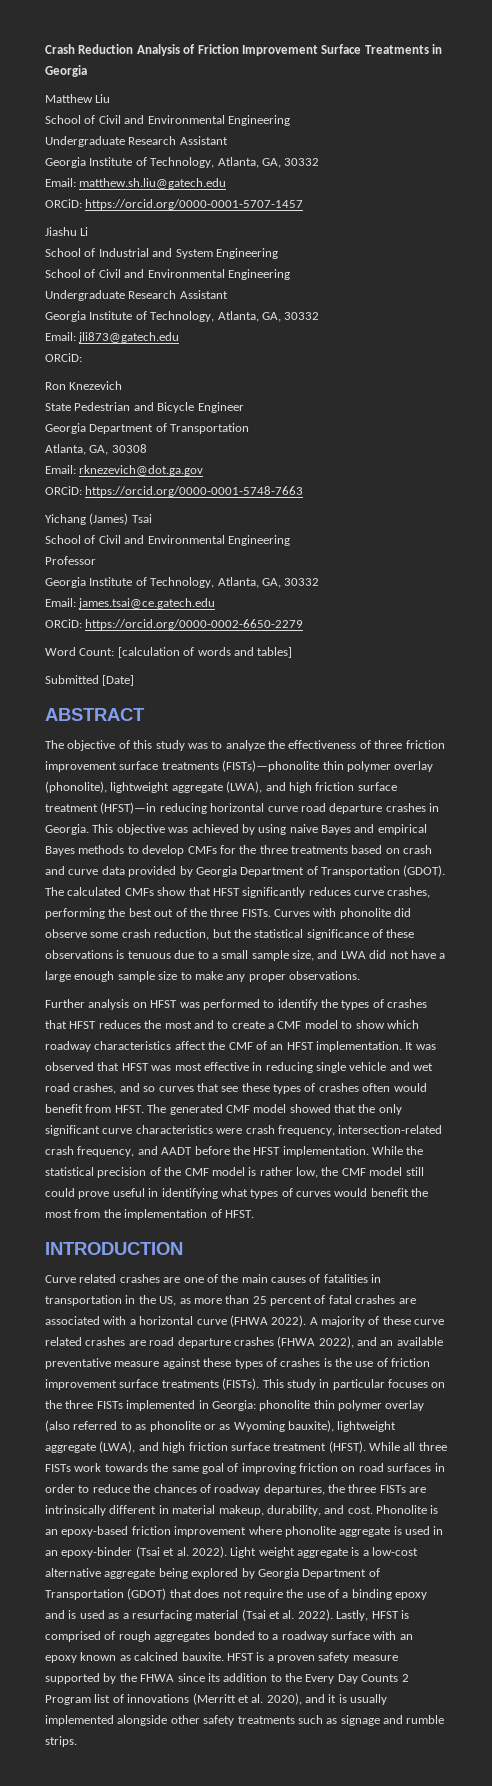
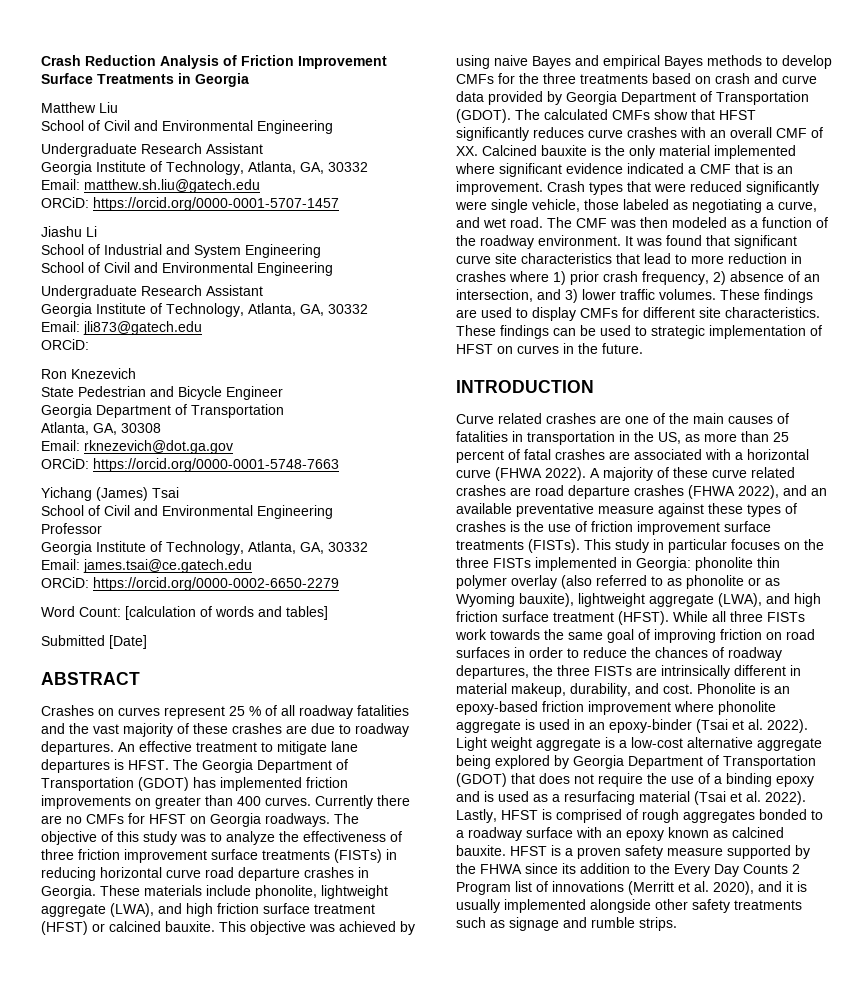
(145, 714) none -> [41,705,409,719] [41,723,409,737] [41,741,358,755] [41,759,348,773] [41,777,348,791] [41,795,410,809] [41,813,330,827] Crashes on curves represent 25 % of all roadway fatalities and the vast majority of these crashes are due to roadway departures. An effective treatment to mitigate lane departures is HFST. The Georgia Department of Transportation (GDOT) has implemented friction improvements on greater than 400 curves. Currently there are no CMFs for HFST on Georgia roadways.
[222,760,434,772] [45,781,397,793] [45,802,439,814] [45,824,89,835] (FISTs)—phonolite thin polymer overlay (phonolite), lightweight aggregate (LWA), and high friction surface treatment (HFST)—in reducing horizontal curve road departure crashes in Georgia. -> [334,849,397,863] [41,867,369,881] [41,885,388,899] [41,903,375,917] [41,921,215,935] (FISTs) in reducing horizontal curve road departure crashes in Georgia. These materials include phonolite, lightweight aggregate (LWA), and high friction surface treatment (HFST) or calcined bauxite.
[387,887,431,898] [45,908,412,919] [45,929,415,940] [45,950,446,961] [45,971,360,982] [45,999,428,1010] [45,1020,419,1029] [45,1041,436,1052] [45,1062,434,1073] [45,1083,427,1094] [45,1104,402,1115] [45,1125,443,1136] [45,1146,424,1157] [45,1167,424,1178] [45,1188,429,1199] [45,1209,254,1220] crashes, performing the best out of the three FISTs. Curves with phonolite did observe some crash reduction, but the statistical significance of these observations is tenuous due to a small sample size, and LWA did not have a large enough sample size to make any proper observations. // Further analysis on HFST was performed to identify the types of crashes that HFST reduces the most and to create a CMF model to show which roadway characteristics affect the CMF of an HFST implementation. It was observed that HFST was most effective in reducing single vehicle and wet road crashes, and so curves that see these types of crashes often would benefit from HFST. The generated CMF model showed that the only significant curve characteristics were crash frequency, intersection-related crash frequency, and AADT before the HFST implementation. While the statistical precision of the CMF model is rather low, the CMF model still could prove useful in identifying what types of curves would benefit the most from the implementation of HFST. -> [627,127,823,138] [456,145,796,159] [455,163,793,177] [456,181,819,195] [455,199,817,213] [456,217,828,228] [456,235,797,249] [456,253,802,264] [456,271,820,285] [456,289,813,303] [456,307,820,321] [456,325,822,339] [456,343,643,354] crashes with an overall CMF of XX. Calcined bauxite is the only material implemented where significant evidence indicated a CMF that is an improvement. Crash types that were reduced significantly were single vehicle, those labeled as negotiating a curve, and wet road. The CMF was then modeled as a function of the roadway environment. It was found that significant curve site characteristics that lead to more reduction in crashes where 1) prior crash frequency, 2) absence of an intersection, and 3) lower traffic volumes. These findings are used to display CMFs for different site characteristics. These findings can be used to strategic implementation of HFST on curves in the future.

